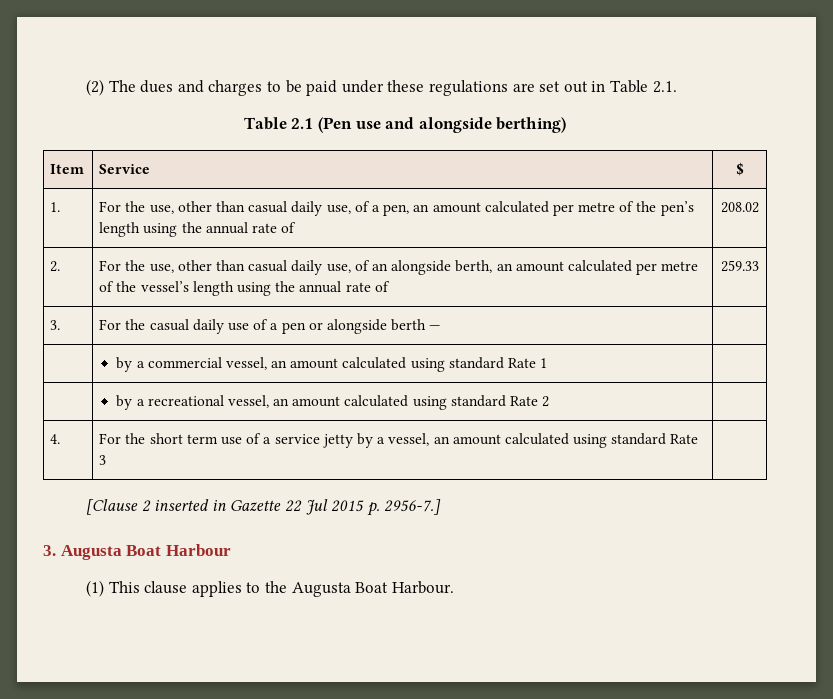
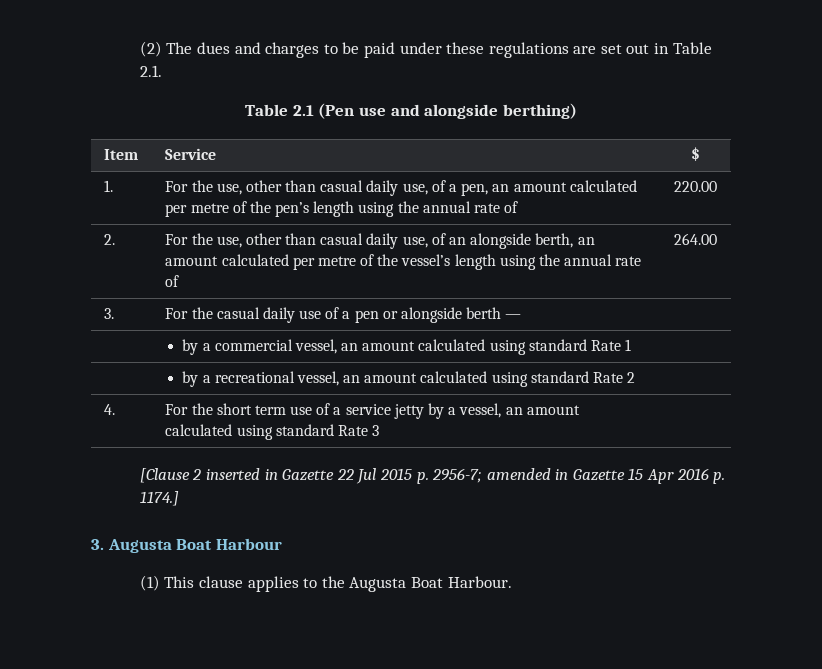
[720,202,759,213] 208.02 -> [673,181,717,192] 220.00
[720,260,759,272] 259.33 -> [673,233,717,245] 264.00
[384,499,442,515] 2956-7.] -> [432,468,726,484] [139,491,179,506] 2956-7; amended in Gazette 15 Apr 2016 p. 1174.]

